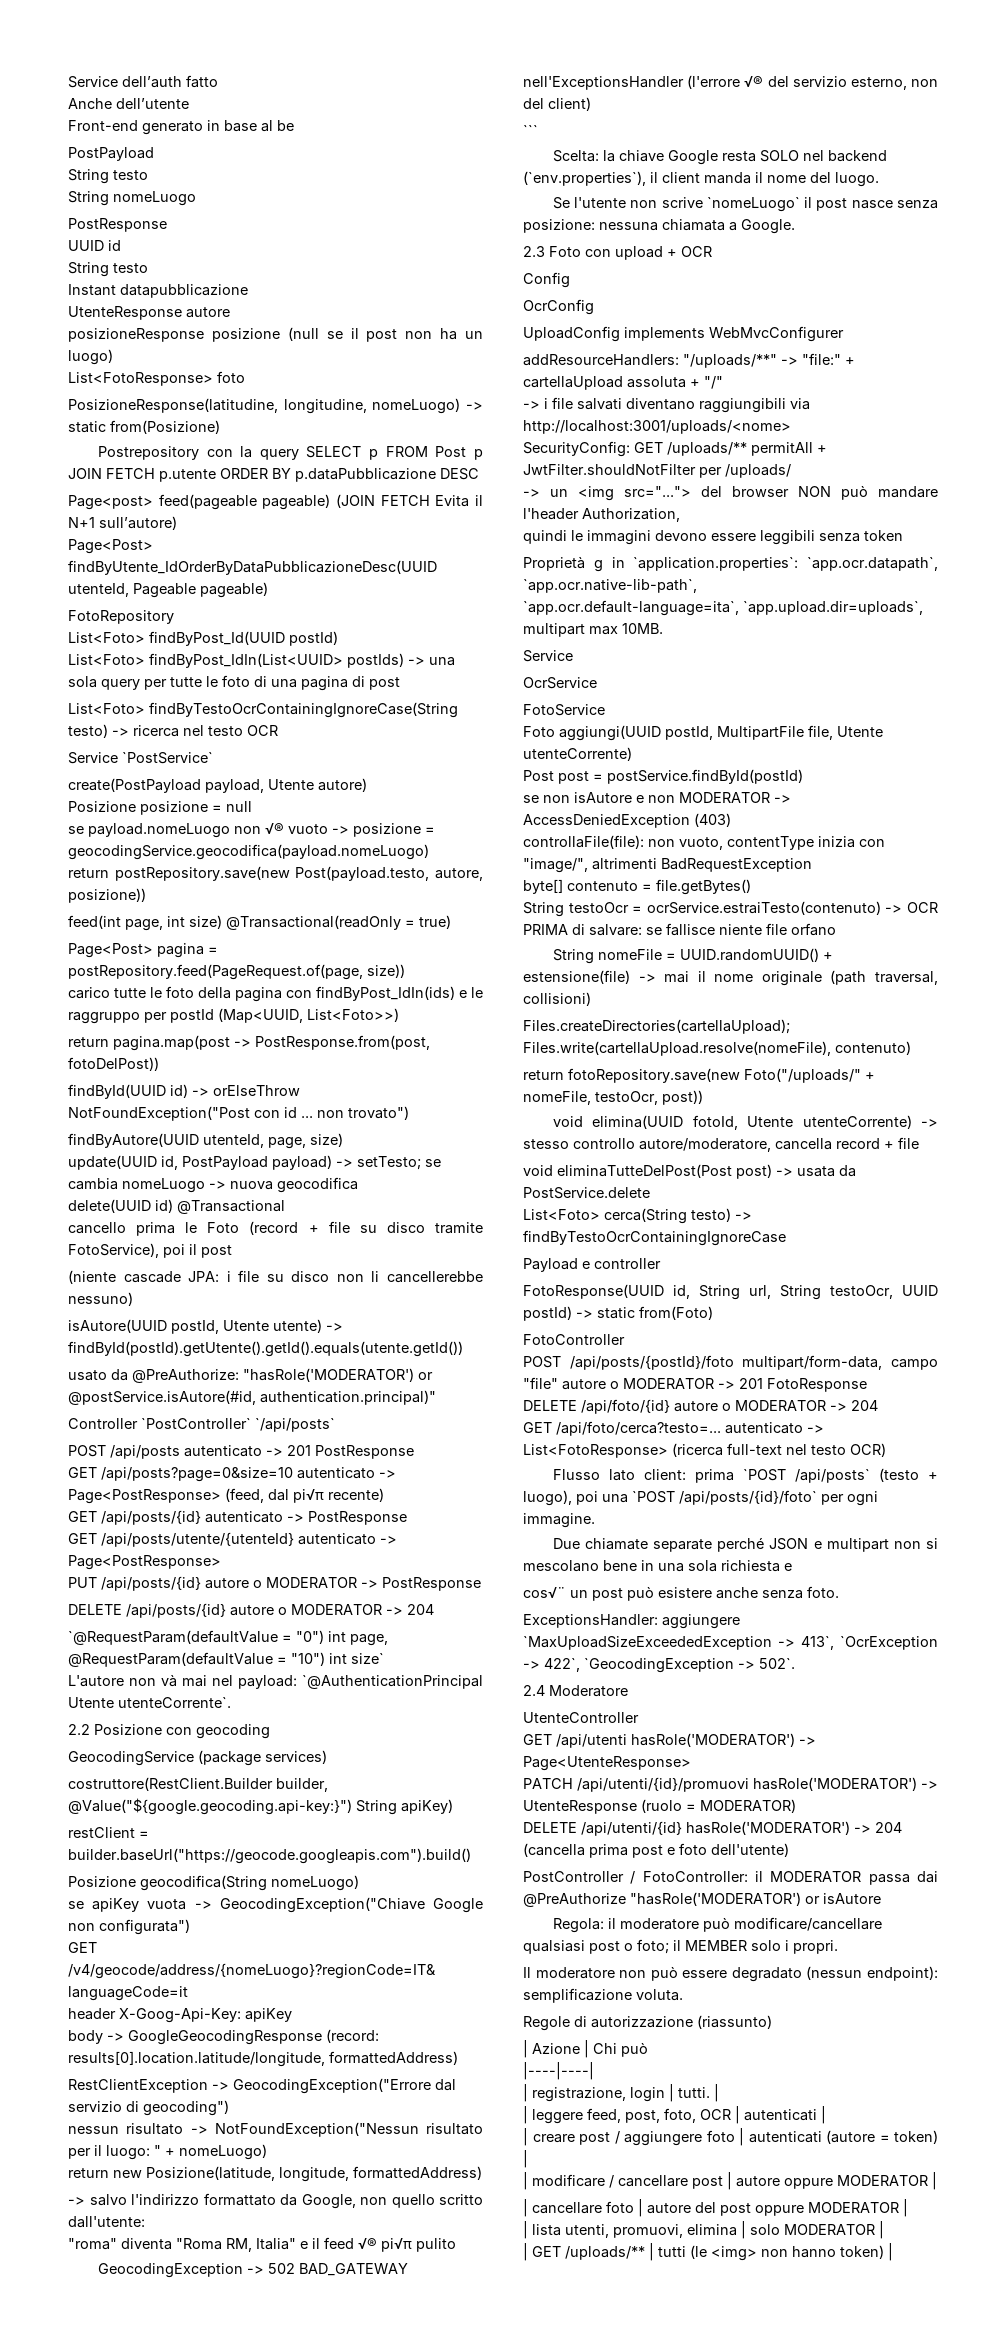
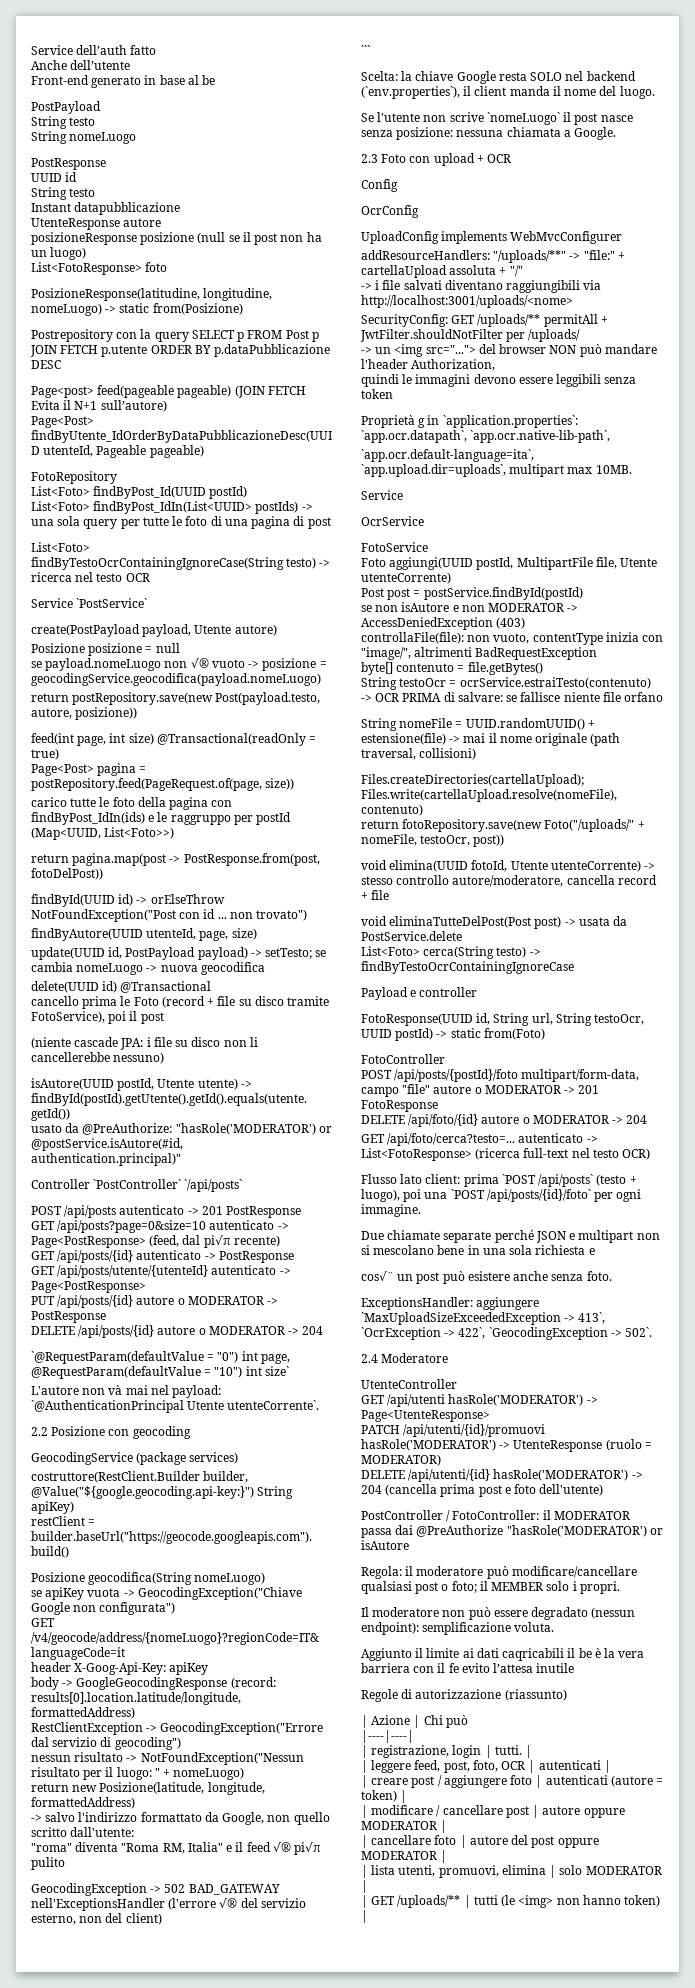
(683, 1995) none -> [361,1648,645,1661] [361,1663,575,1673] // Aggiunto il limite ai dati caqricabili il be è la vera barriera con il fe evito l’attesa inutile

